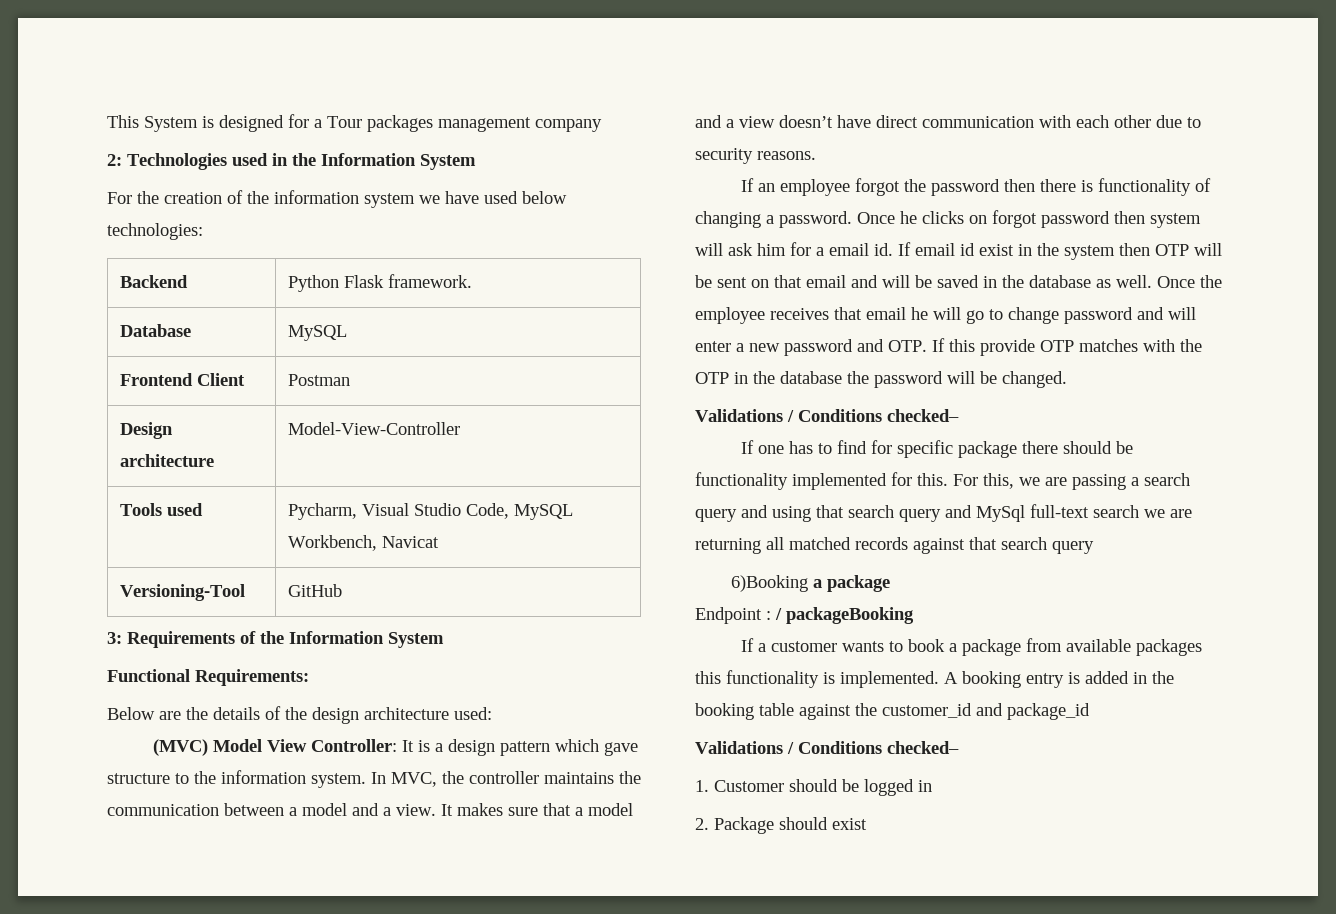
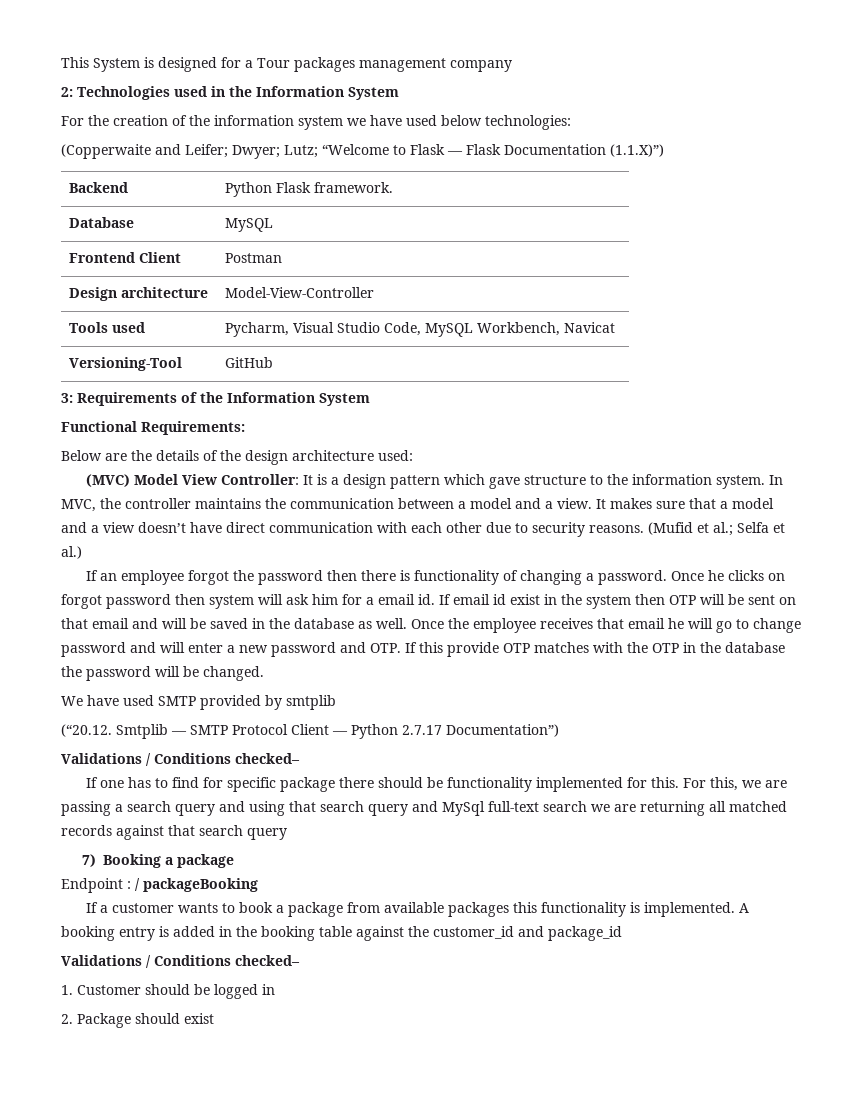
(203, 231) none -> [61,144,664,159] // (Copperwaite and Leifer; Dwyer; Lutz; “Welcome to Flask — Flask Documentation (1.1.X)”)
(816, 155) none -> [648,522,785,536] [61,546,82,559] (Mufid et al.; Selfa et al.)
(1067, 379) none -> [61,695,336,710] [61,724,559,739] // We have used SMTP provided by smtplib // (“20.12. Smtplib — SMTP Protocol Client — Python 2.7.17 Documentation”)
[731,575,809,592] 6)Booking -> [81,854,161,868] 7) Booking

